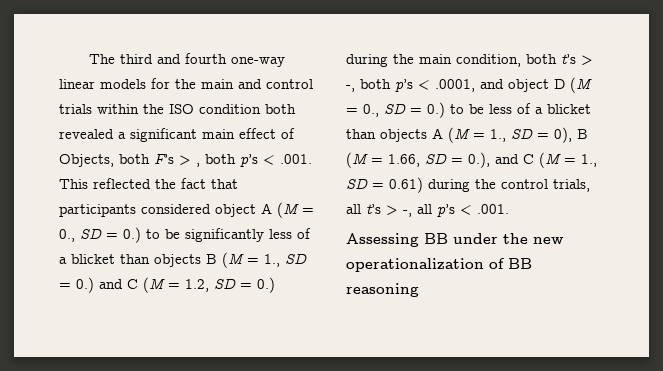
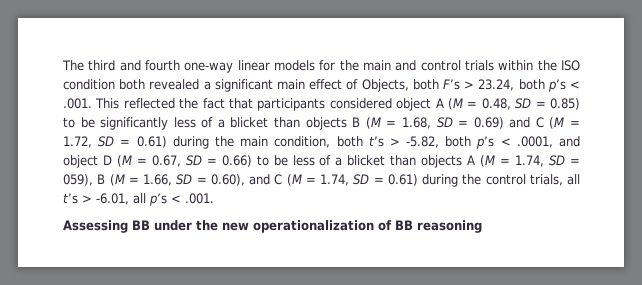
[196,163,200,167] , -> [478,79,515,91] 23.24,
[59,227,141,243] 0., SD = 0.) -> [481,98,580,110] 0.48, SD = 0.85)
[264,253,307,267] [59,277,275,293] 1., SD = 0.) and C (M = 1.2, SD = 0.) -> [401,117,580,129] [63,136,167,148] 1.68, SD = 0.69) and C (M = 1.72, SD = 0.61)
[346,85,355,92] -, -> [406,136,440,148] -5.82,
[363,102,445,118] 0., SD = 0.) -> [151,155,252,167] 0.67, SD = 0.66)
[490,127,572,143] 1., SD = 0), -> [515,155,581,167] [63,174,93,186] 1.74, SD = 059),
[468,152,597,168] 0.), and C (M = 1., -> [210,174,349,186] 0.60), and C (M = 1.74,
[403,210,412,217] -, -> [96,193,129,205] -6.01,

